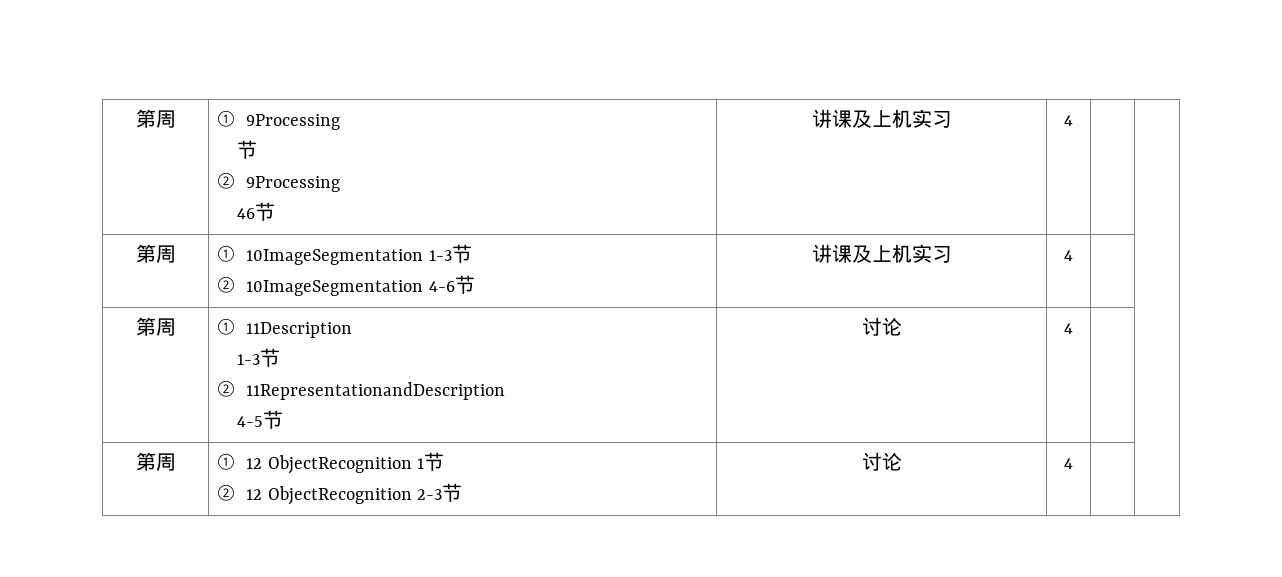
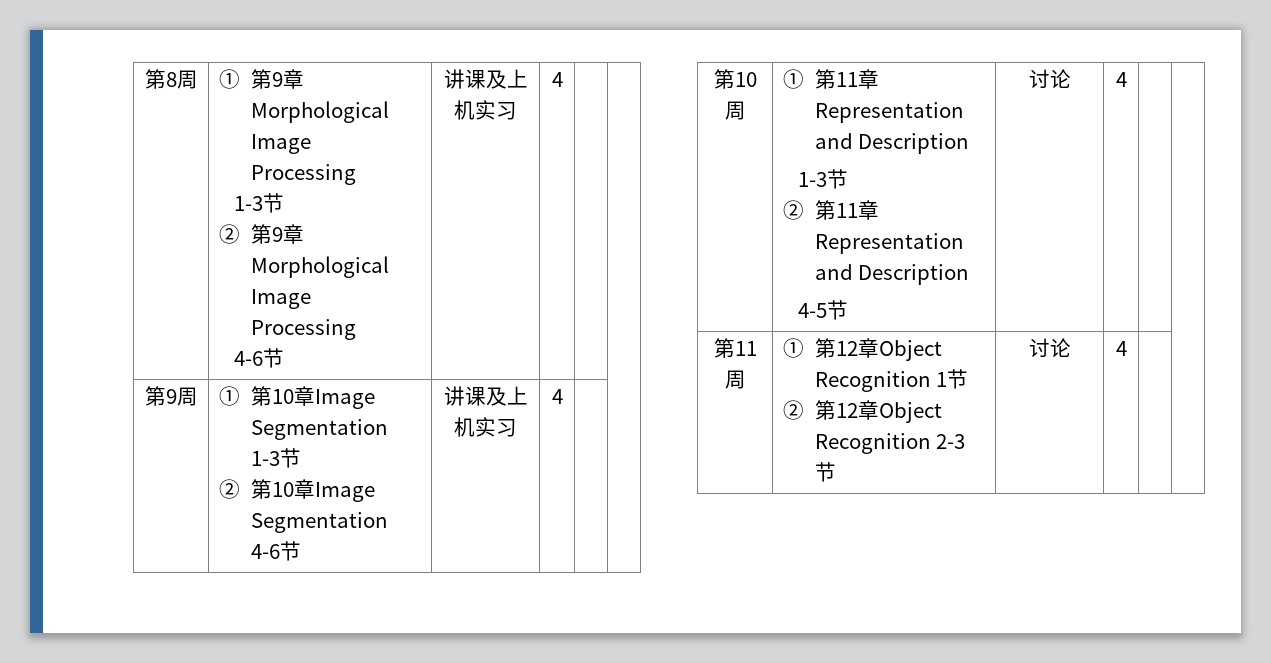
[135,109,176,128] [216,110,341,130] [236,140,257,159] [216,172,341,192] [236,202,275,221] [811,109,952,128] [1064,115,1073,126] [135,244,176,263] [216,244,472,265] [216,275,475,296] [811,244,952,263] [1064,250,1073,261] [135,317,176,336] [216,318,353,338] [236,348,280,367] [216,380,506,400] 第周 | ① 9Processing // 节 // ② 9Processing // 46节 | 讲课及上机实习 | 4 | | // 第周 | ① 10ImageSegmentation 1-3节 // ② 10ImageSegmentation 4-6节 | 讲课及上机实习 | 4 | | // 第周 | ① 11Description // 1-3节 // ② 11RepresentationandDescription -> [144,69,198,89] [219,69,304,89] [250,101,389,123] [250,134,311,154] [250,164,356,185] [234,193,285,213] [219,224,304,244] [250,256,389,278] [250,289,311,309] [250,319,356,340] [234,348,285,368] [443,69,528,89] [454,100,517,120] [551,72,563,87] [144,386,198,406] [219,386,375,409] [250,419,388,440] [250,448,301,468] [219,479,375,502] [250,512,388,533] [250,541,301,561] [443,386,528,406] [454,417,517,437] [551,389,563,404] [713,69,757,89] [724,101,746,120] [783,69,879,89] [814,102,964,123] [814,133,970,154] [798,169,849,189] [783,200,879,220] [814,233,964,254] [814,264,970,285] 第8周 | ①第9章Morphological Image Processing // 1-3节 // ②第9章Morphological Image Processing // 4-6节 | 讲课及上机实习 | 4 | | // 第9周 | ①第10章Image Segmentation 1-3节 // ②第10章Image Segmentation 4-6节 | 讲课及上机实习 | 4 | | // 第10周 | ①第11章Representation and Description // 1-3节 // ②第11章Representation and Description
[155,453,176,471] [216,453,412,474] 周 | ① 12 ObjectRecognition -> [734,341,757,356] [724,370,746,389] [783,338,942,361] [814,371,931,392] 11周 | ①第12章Object Recognition
[246,486,412,505] 12 ObjectRecognition -> [814,400,942,423] [814,433,931,454] 第12章Object Recognition

